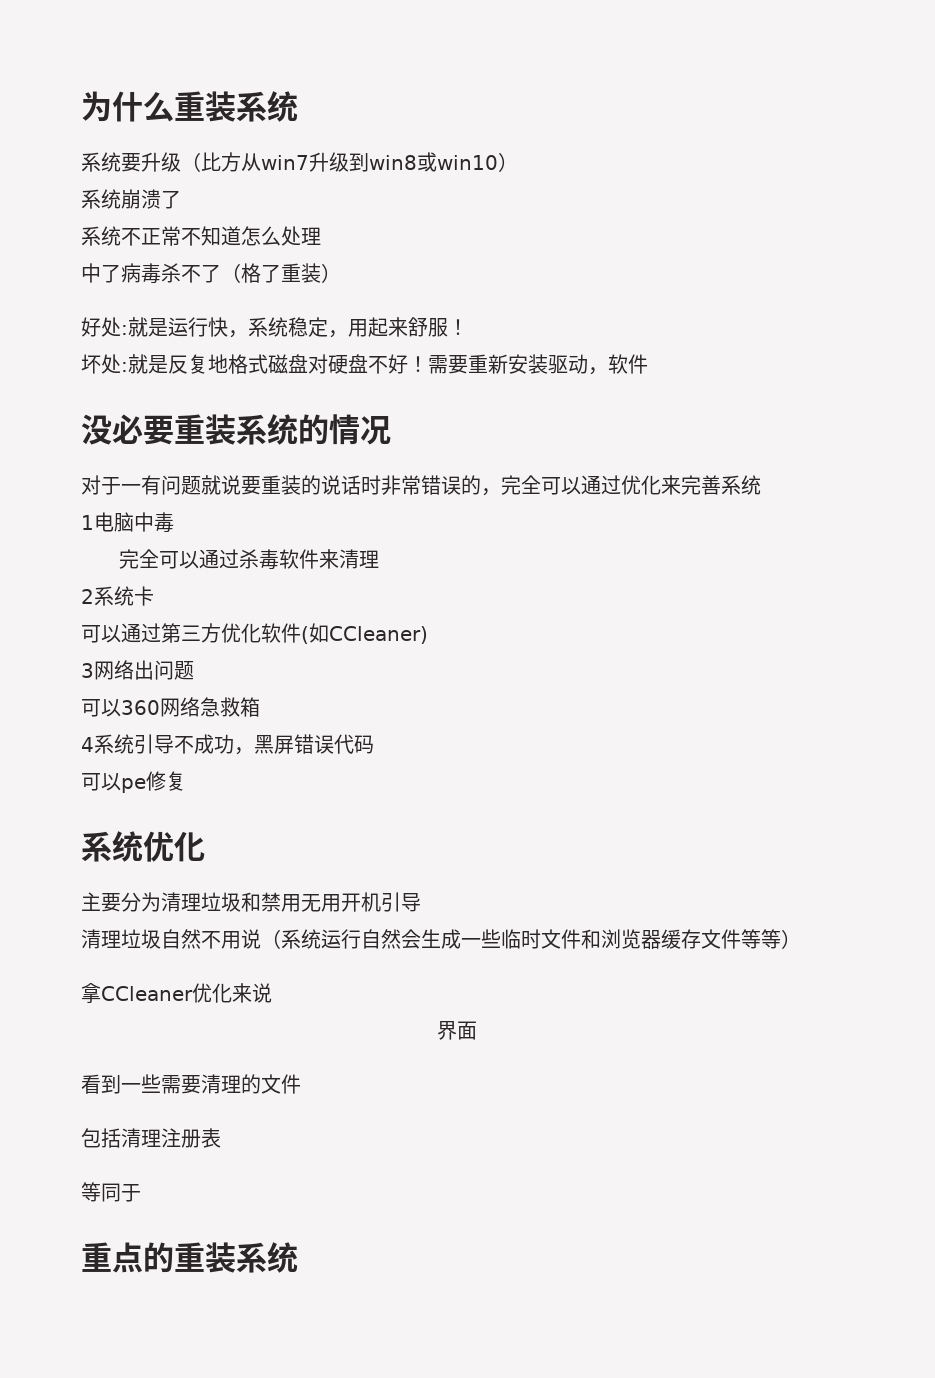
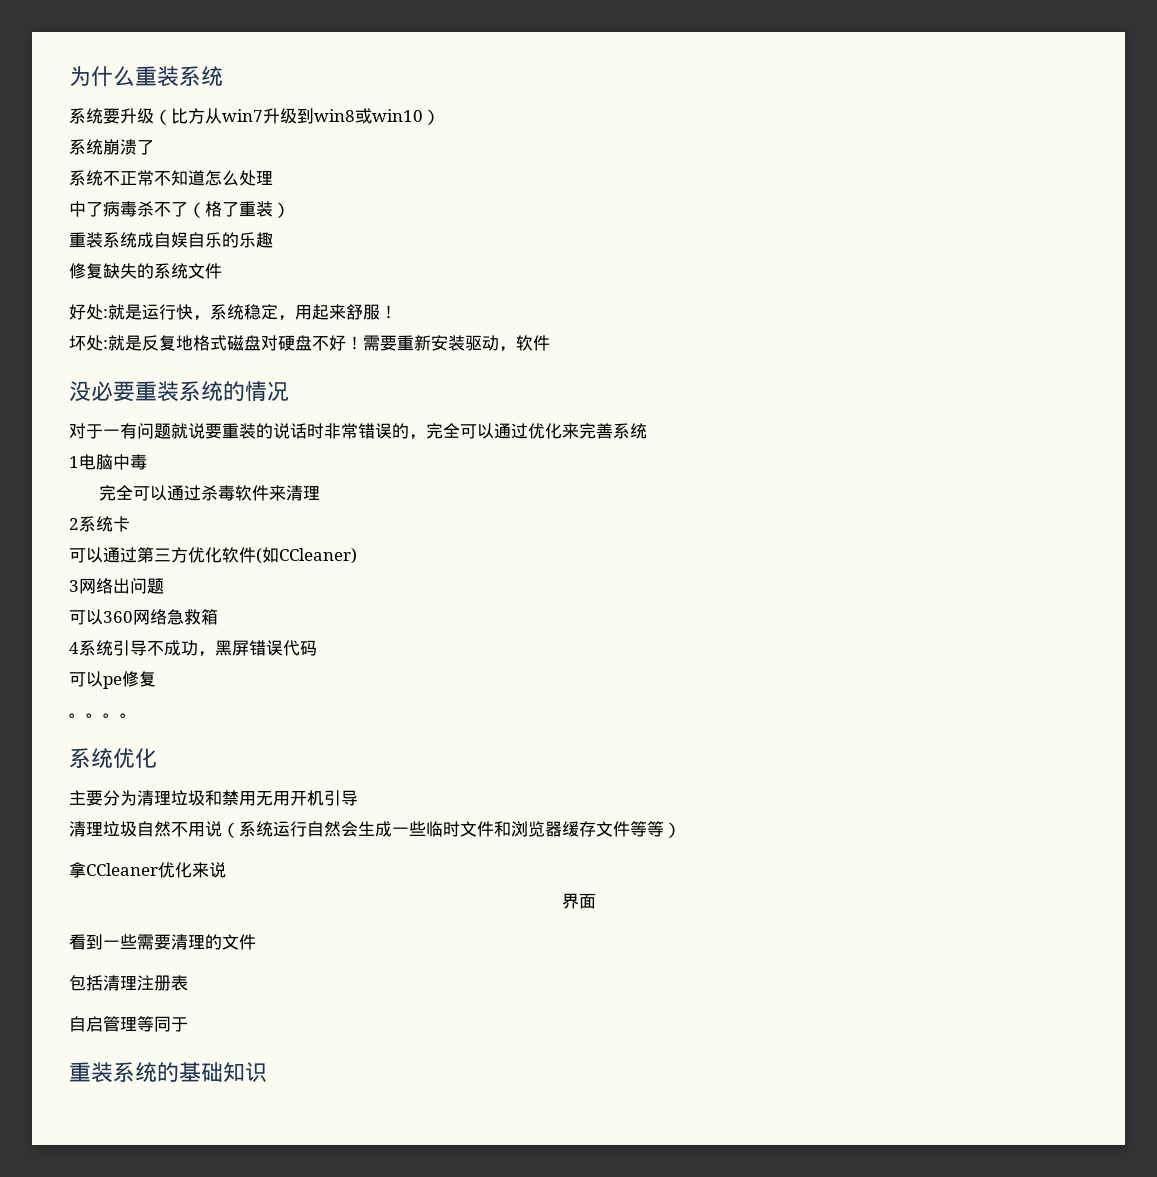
(341, 273) none -> [69,232,273,248] [69,263,222,279] // 重装系统成自娱自乐的乐趣 // 修复缺失的系统文件
(186, 781) none -> [69,713,137,718] // 。。。。
(221, 1138) none -> [69,1016,137,1032] 自启管理
[112,1242,298,1273] 点的重装系统 -> [91,1062,267,1083] 装系统的基础知识

